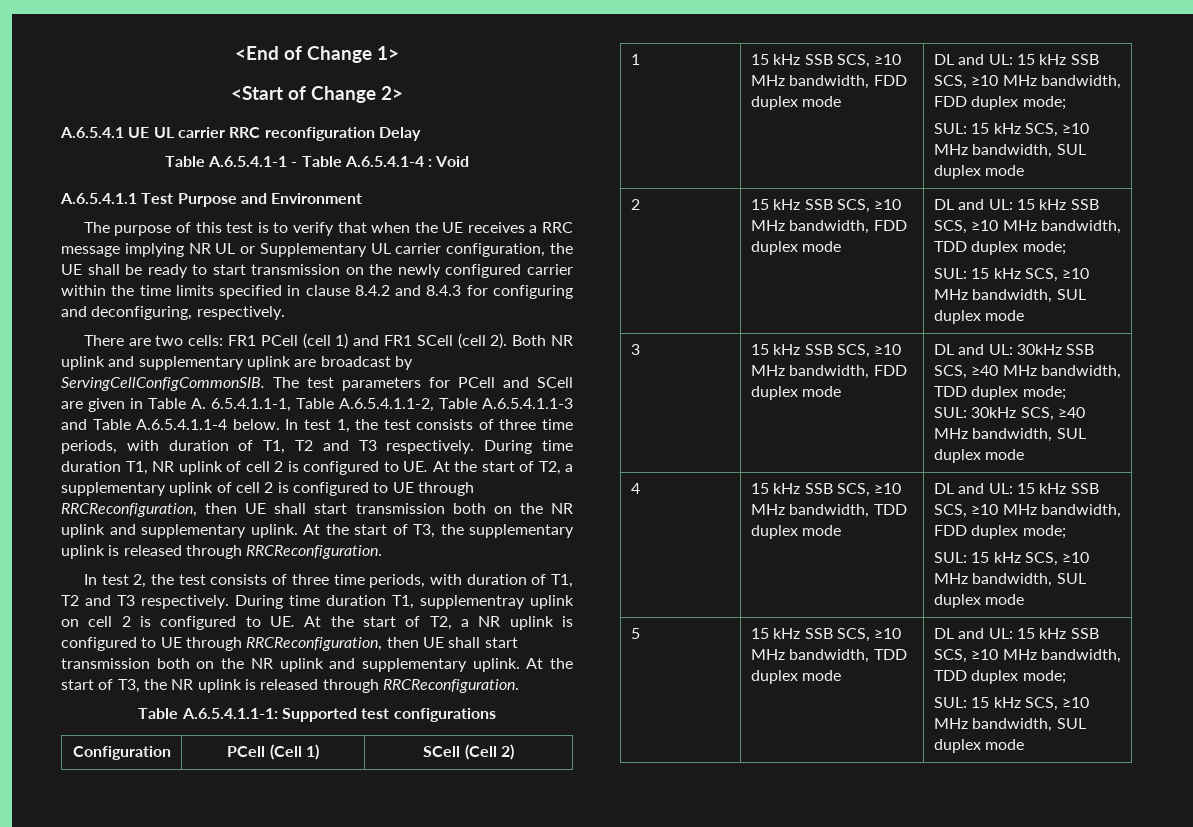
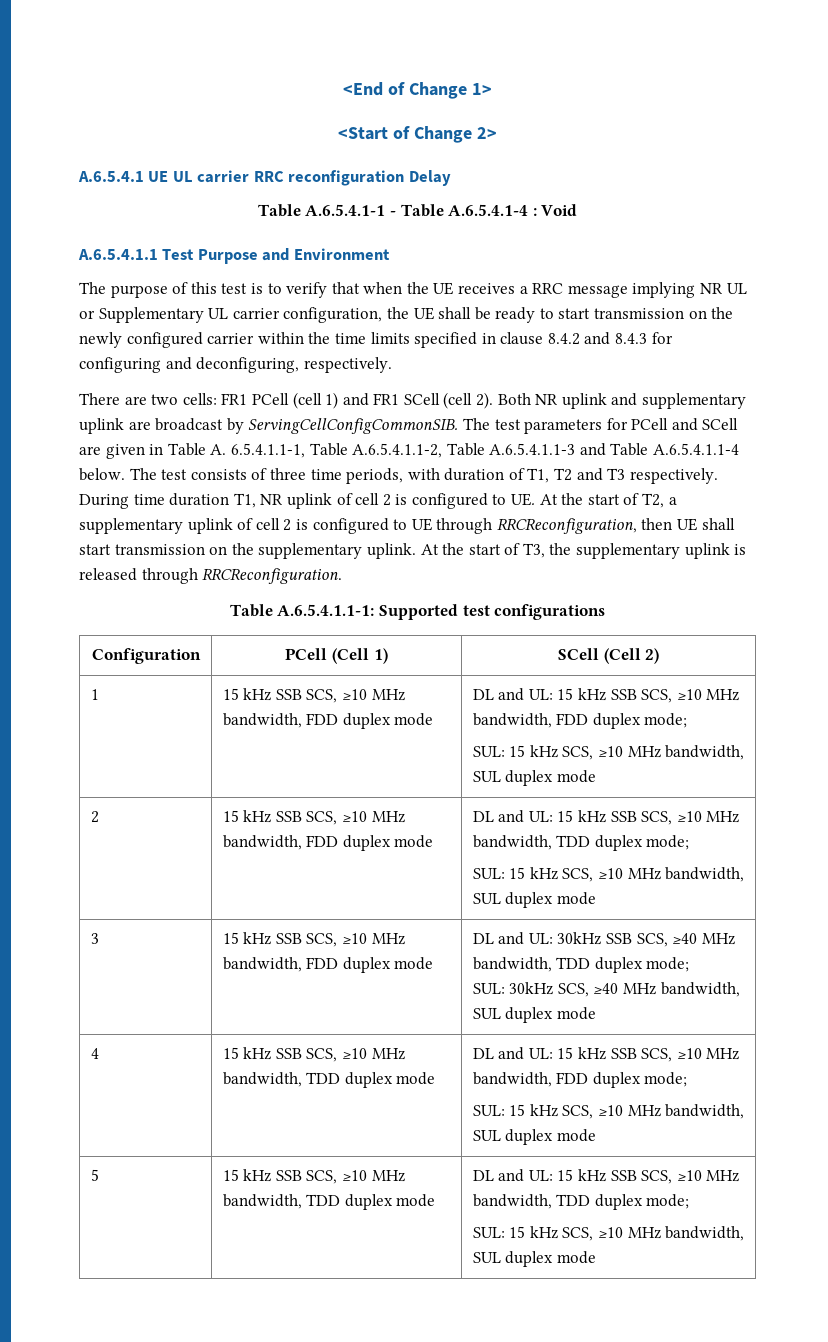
[285,419,379,433] In test 1, the -> [129,468,157,480] The
[452,503,573,514] [61,524,136,538] both on the NR uplink and -> [209,543,254,555] on the
[83,574,574,588] [61,595,574,609] [61,616,573,630] [61,637,518,651] [61,658,573,672] [61,679,519,693] // In test 2, the test consists of three time periods, with duration of T1, T2 and T3 respectively. During time duration T1, supplementray uplink on cell 2 is configured to UE. At the start of T2, a NR uplink is configured to UE through RRCReconfiguration, then UE shall start transmission both on the NR uplink and supplementary uplink. At the start of T3, the NR uplink is released through RRCReconfiguration. -> (343, 576) none

